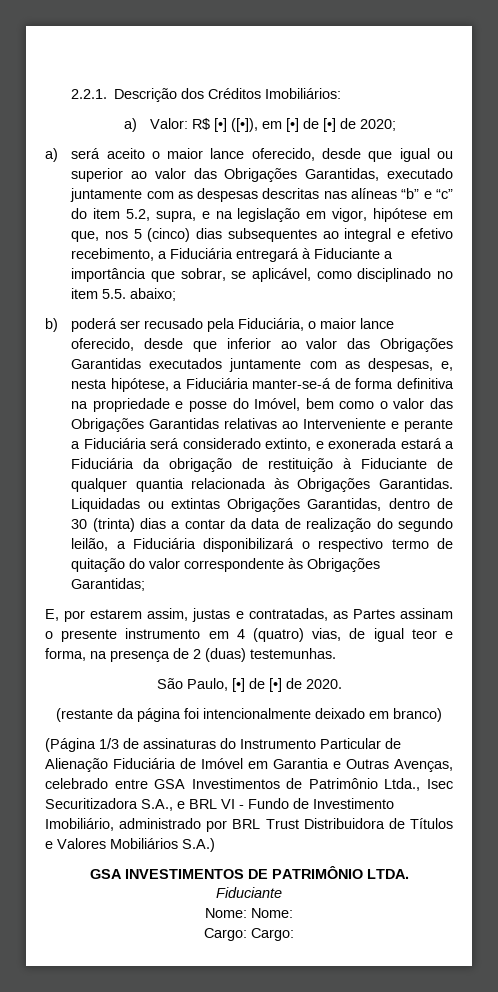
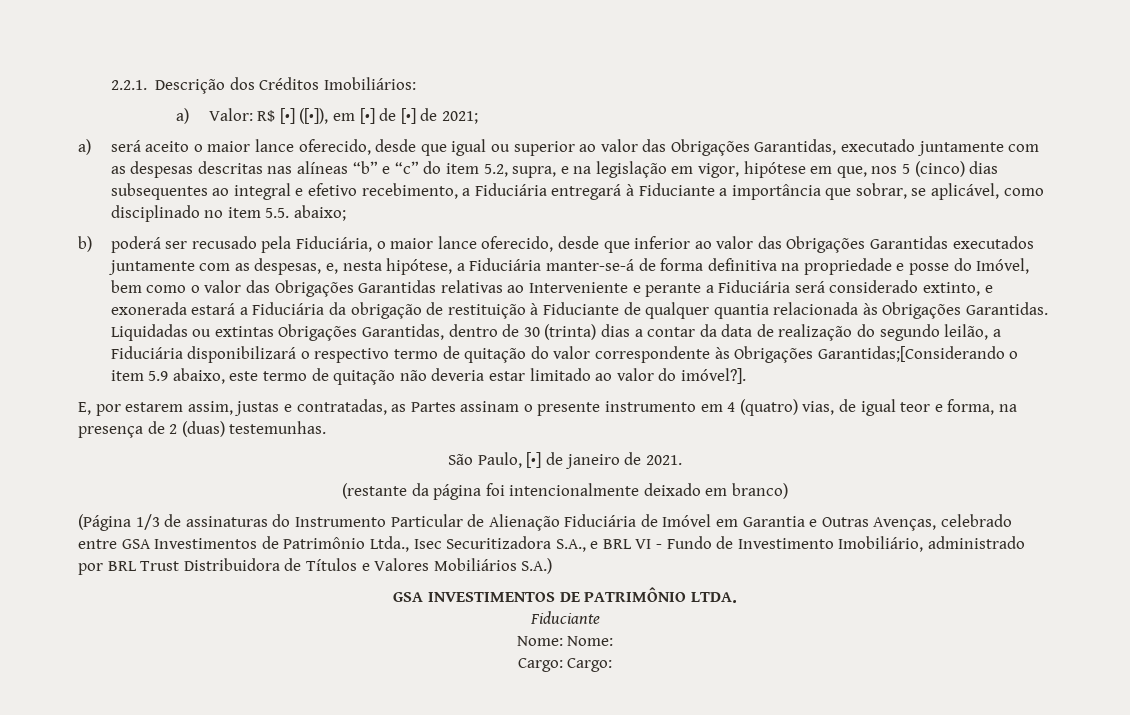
[359,119,396,131] 2020; -> [441,111,478,124] 2021;
[71,578,146,591] Garantidas; -> [817,346,1019,362] [110,368,746,385] Garantidas;[Considerando o item 5.9 abaixo, este termo de quitação não deveria estar limitado ao valor do imóvel?].
[268,678,342,692] [•] de 2020. -> [564,452,682,469] janeiro de 2021.

